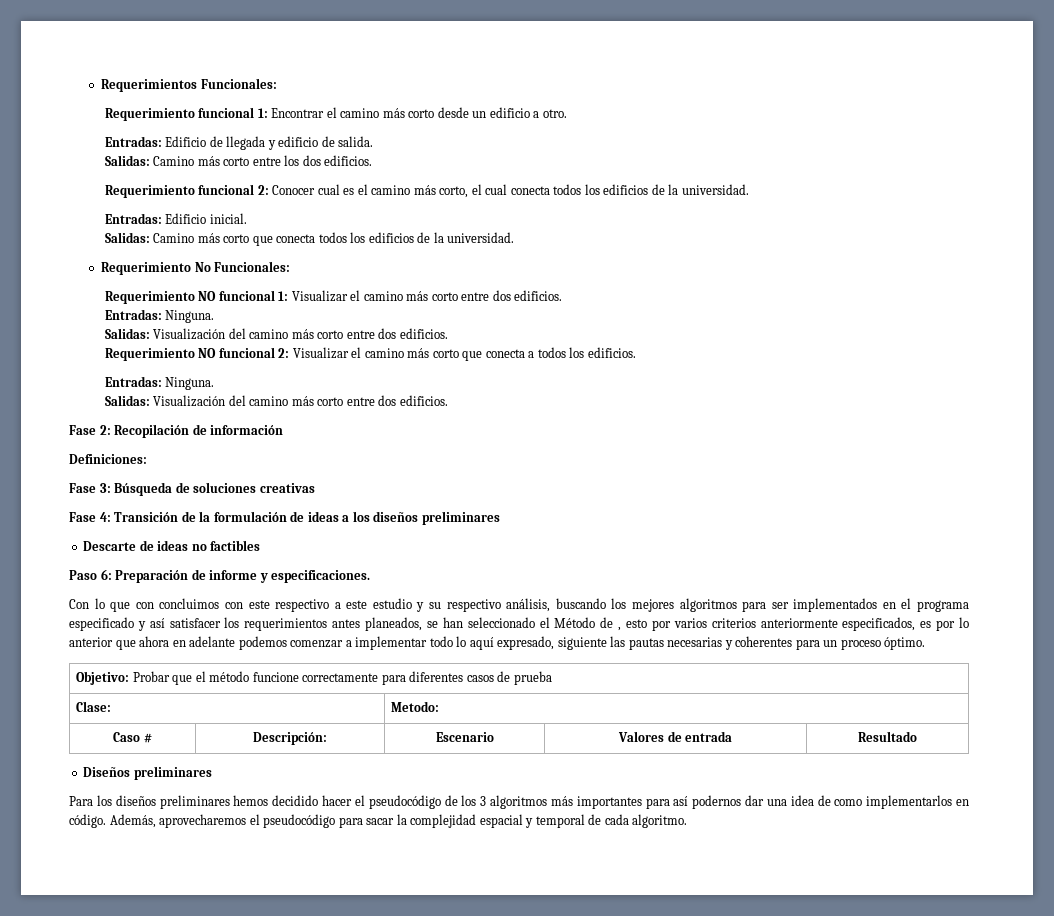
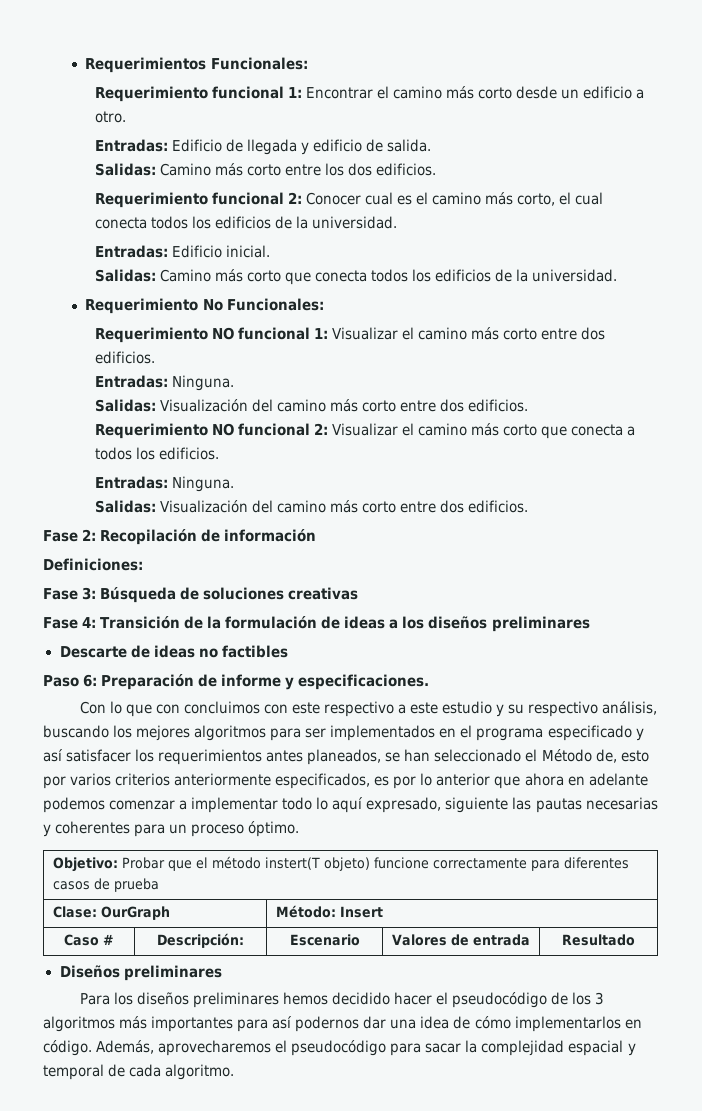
[600,617,622,631] de , -> [595,749,617,763] de,
(250, 676) none -> [264,857,370,871] instert(T objeto)
[390,701,439,712] | Metodo: -> [100,906,170,920] [275,905,383,918] OurGraph | Método: Insert
[834,799,863,806] como -> [474,1016,511,1029] cómo

